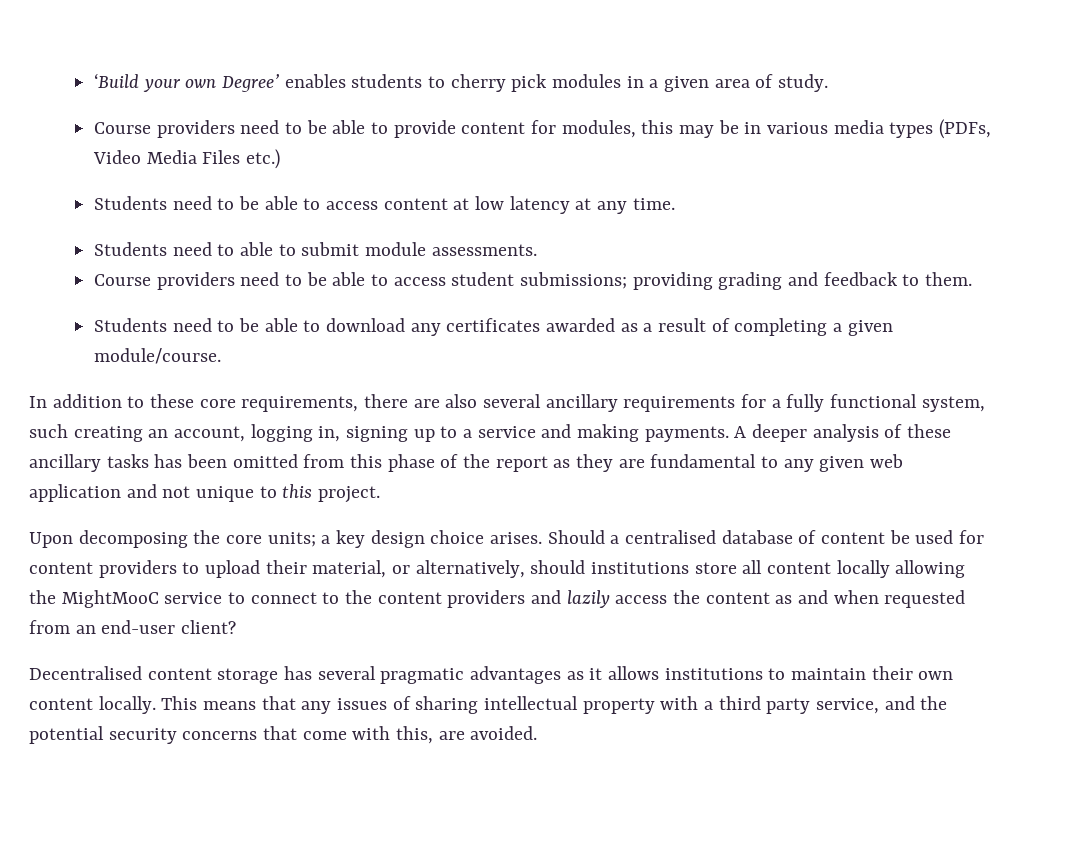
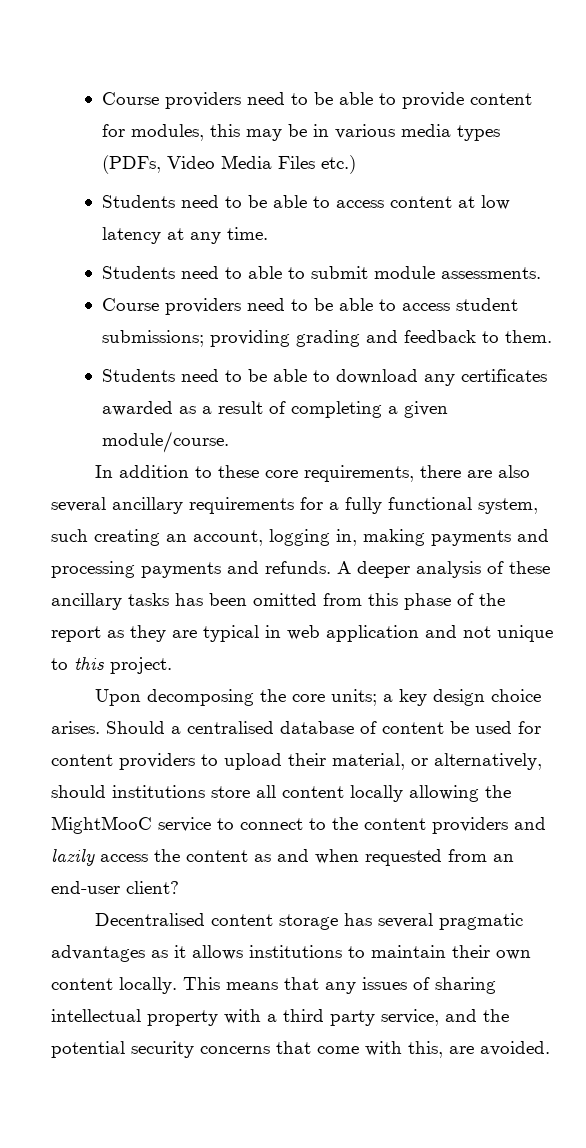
[94,73,829,92] ‘Build your own Degree’ enables students to cherry pick modules in a given area of study. // -> (101, 98) none
[346,424,729,442] signing up to a service and making payments. -> [363,529,549,546] [51,561,331,578] making payments and processing payments and refunds.
[650,454,865,472] fundamental to any given -> [203,625,281,642] typical in

